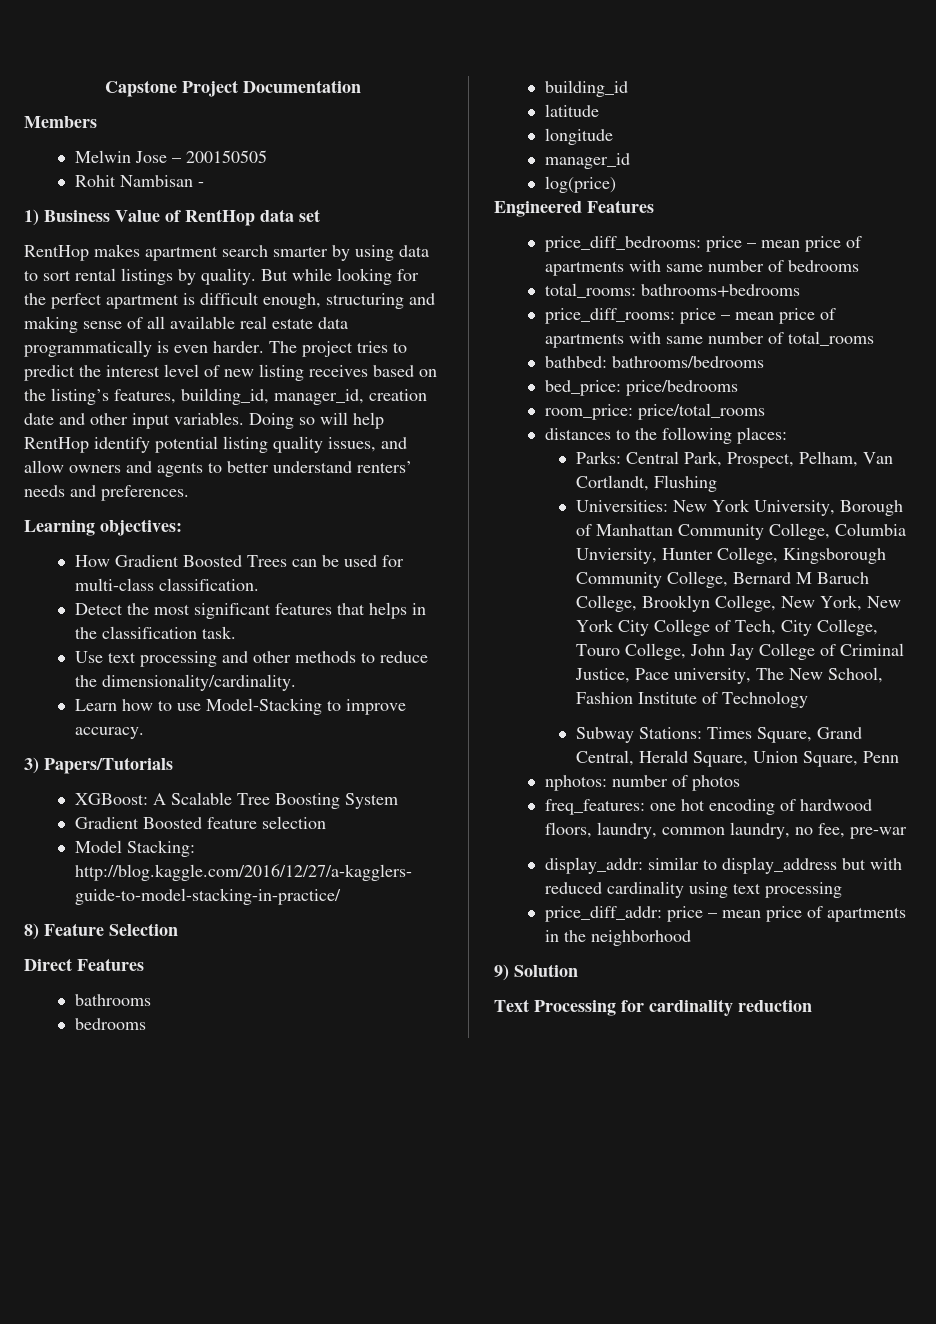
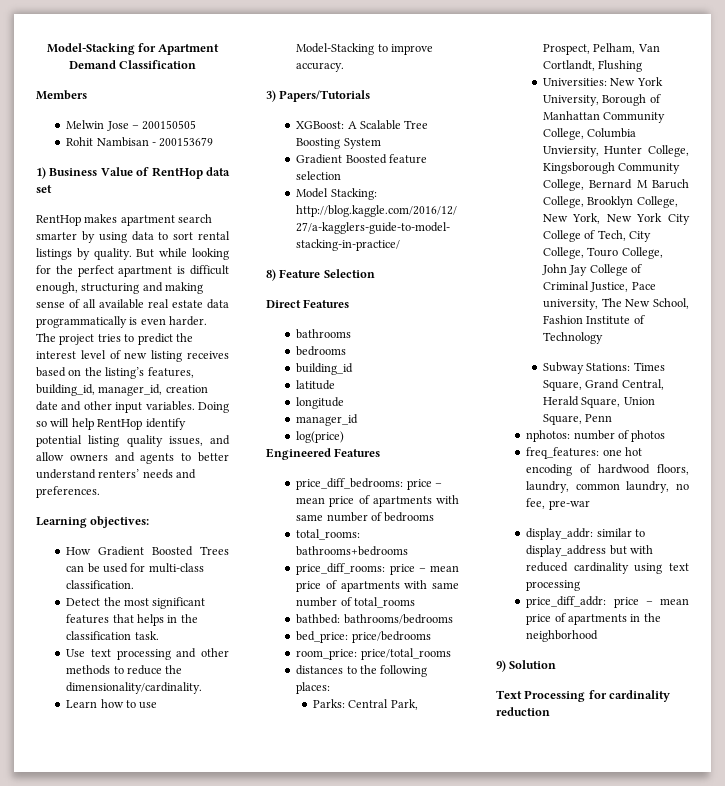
[105,80,361,97] Capstone Project Documentation -> [46,43,220,55] [68,60,197,69] Model-Stacking for Apartment Demand Classification
(204, 184) none -> [159,137,214,147] 200153679

